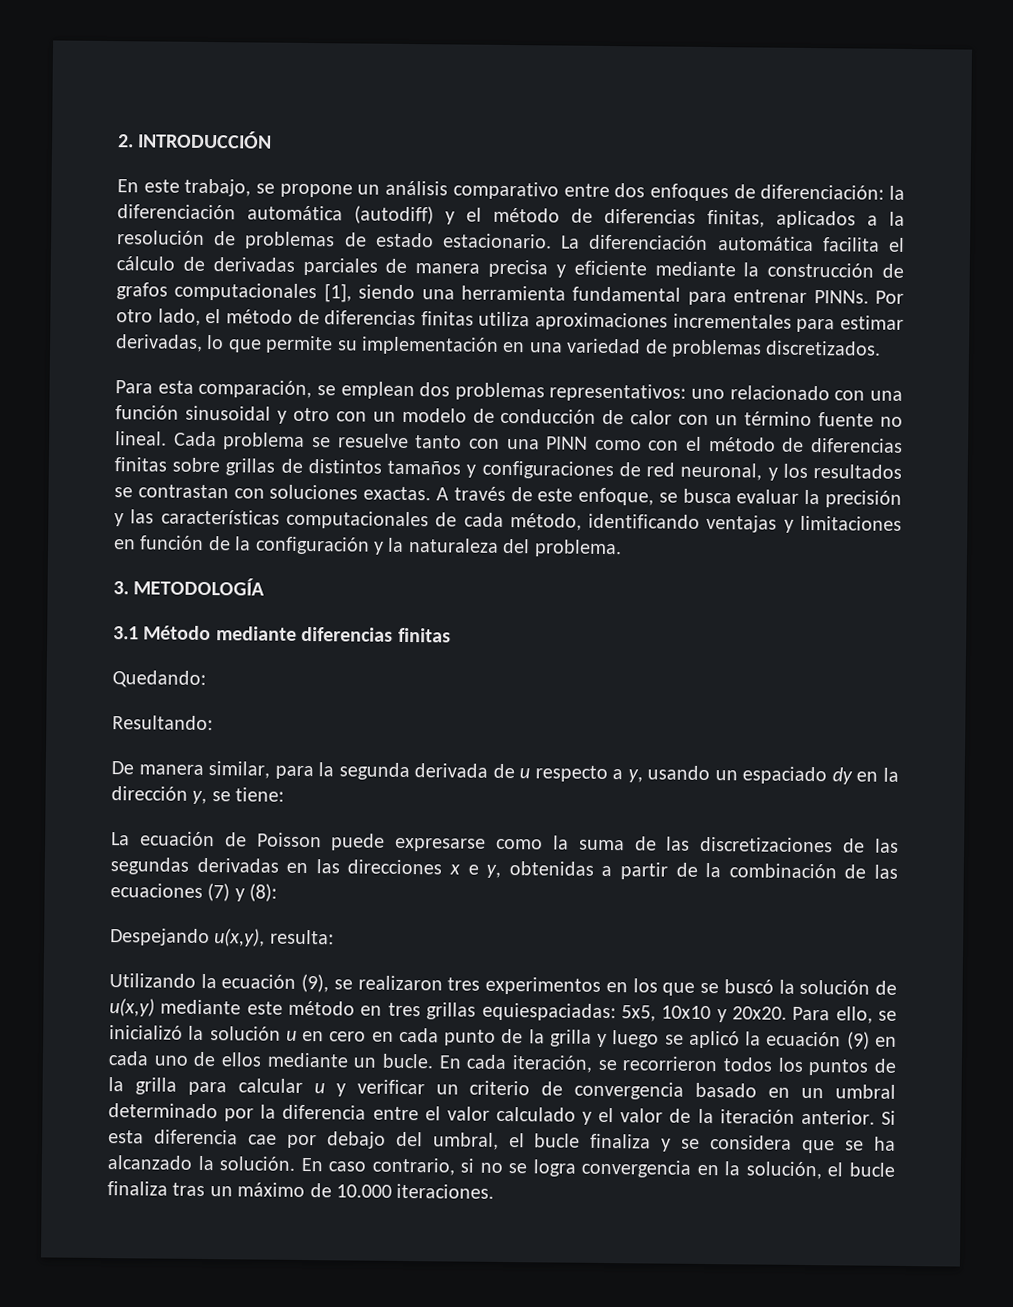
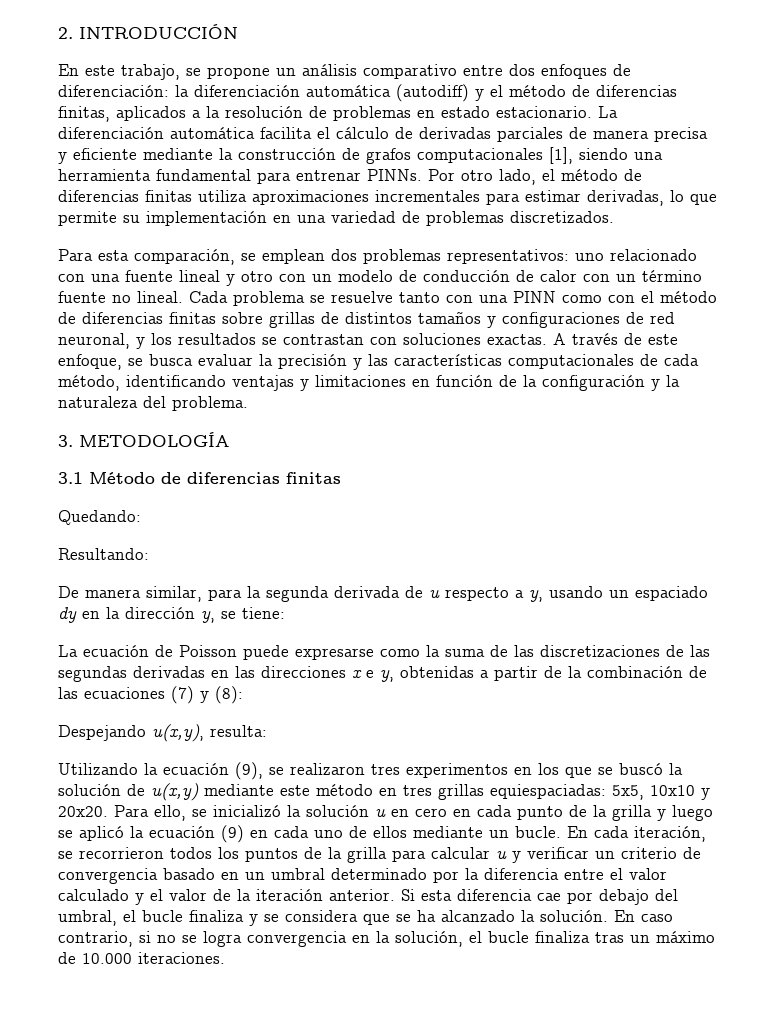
[344,232,367,247] de -> [417,110,435,118] en
[115,405,271,421] función sinusoidal -> [125,270,220,282] fuente lineal
[215,626,297,641] mediante -> [161,472,181,484] de

